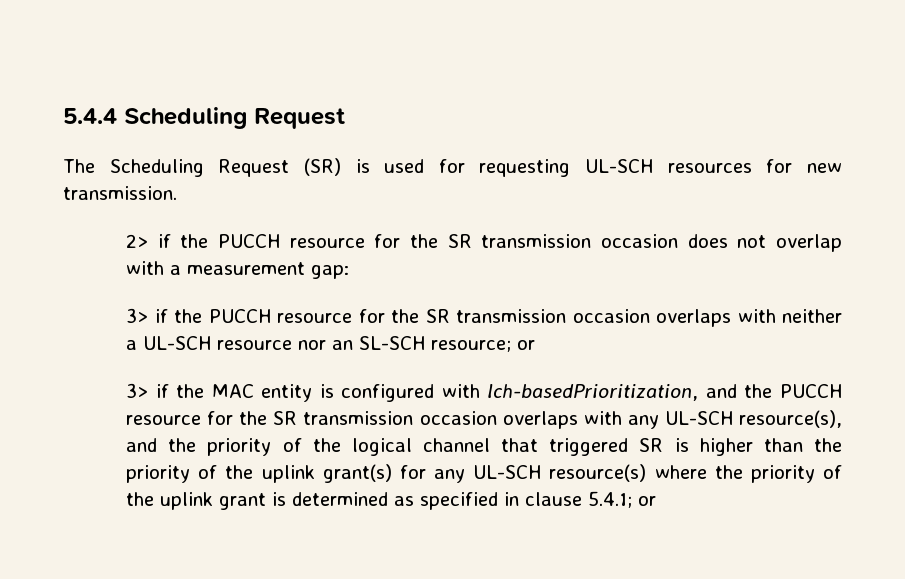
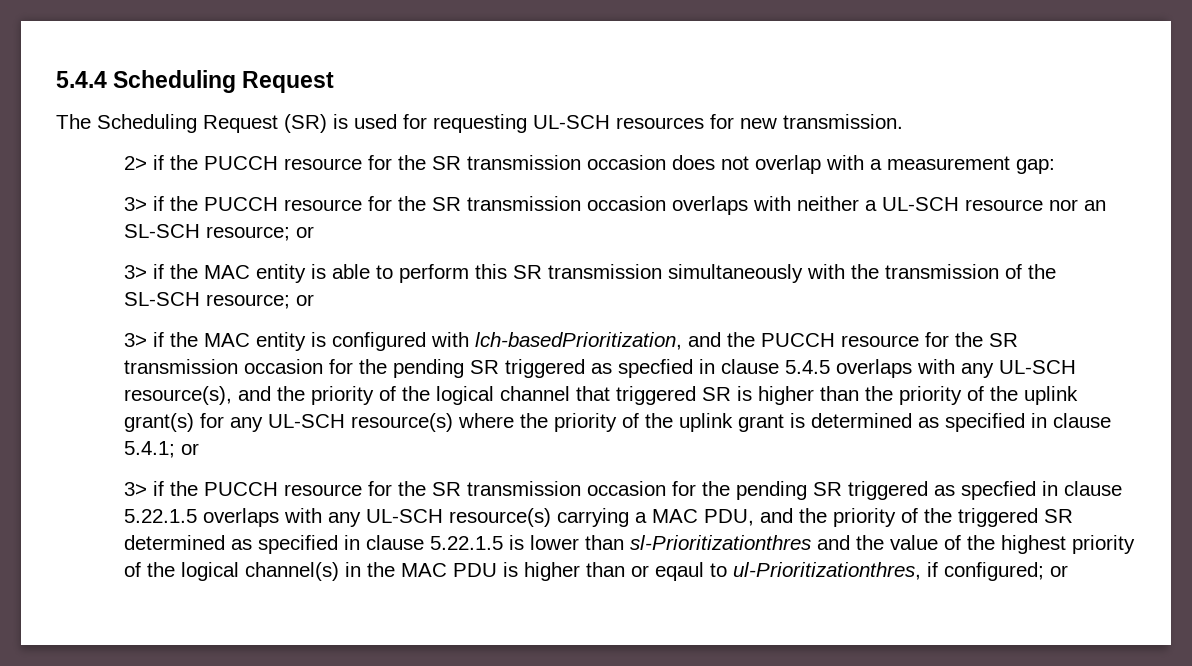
(536, 345) none -> [124,264,1057,283] [124,292,315,309] // 3> if the MAC entity is able to perform this SR transmission simultaneously with the transmission of the SL-SCH resource; or
(497, 418) none -> [329,359,831,378] for the pending SR triggered as specfied in clause 5.4.5
(657, 501) none -> [124,481,1123,500] [124,508,1074,527] [124,535,1136,554] [124,562,1069,581] // 3> if the PUCCH resource for the SR transmission occasion for the pending SR triggered as specfied in clause 5.22.1.5 overlaps with any UL-SCH resource(s) carrying a MAC PDU, and the priority of the triggered SR determined as specified in clause 5.22.1.5 is lower than sl-Prioritizationthres and the value of the highest priority of the logical channel(s) in the MAC PDU is higher than or eqaul to ul-Prioritizationthres, if configured; or

